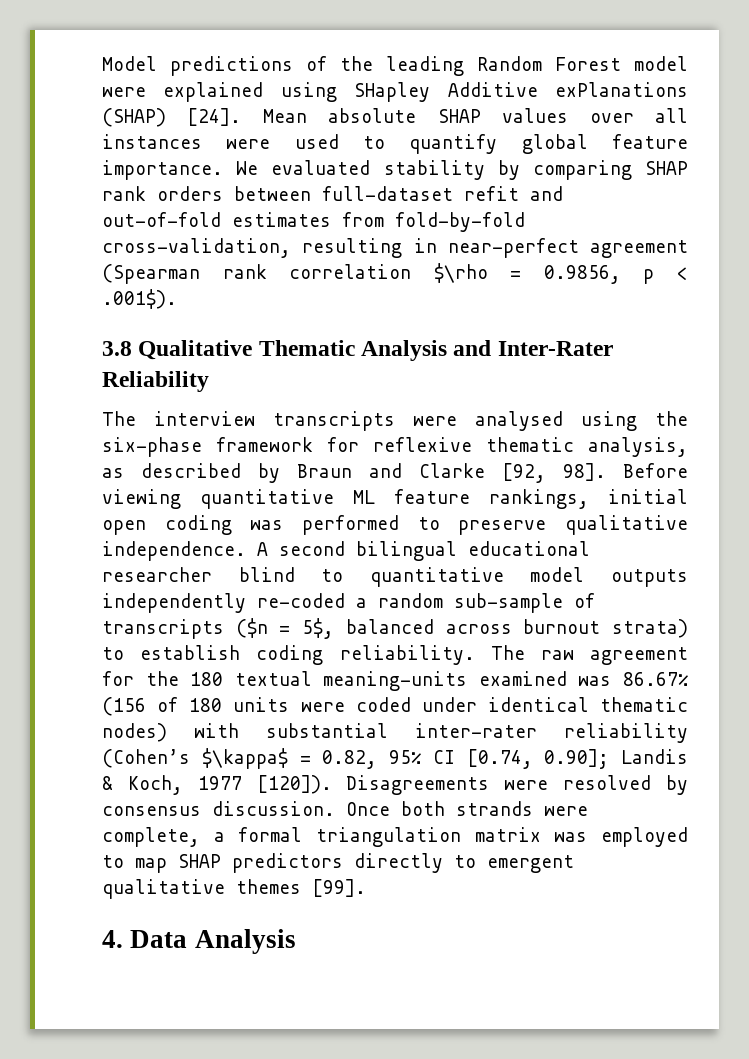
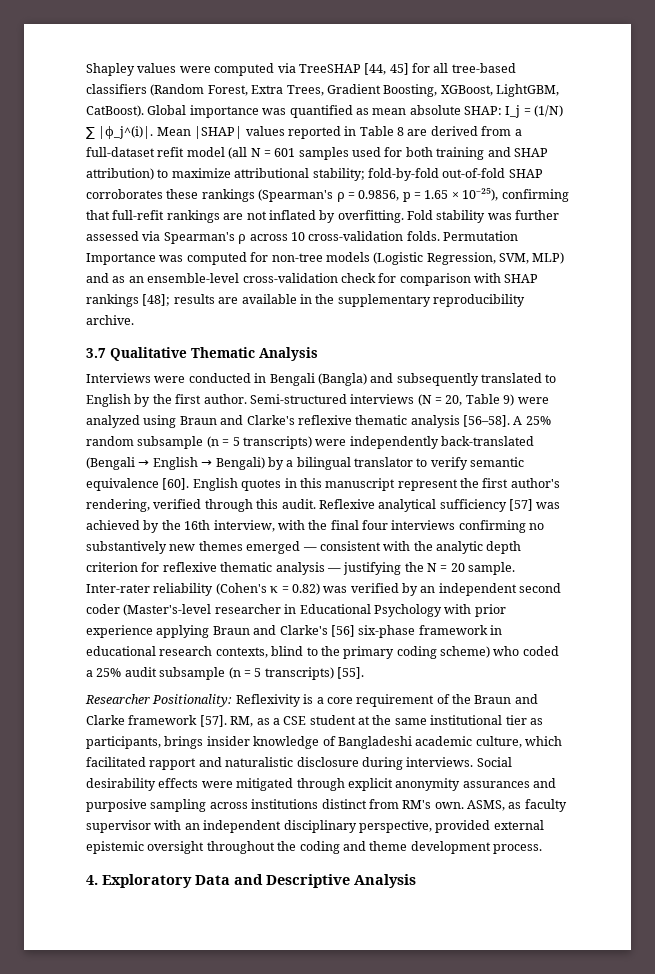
[102,56,688,76] [102,82,688,102] [102,108,689,127] [102,134,688,154] [102,160,688,180] [102,186,563,201] [102,212,525,232] [102,238,688,258] [102,263,688,284] [102,289,177,309] [102,340,613,361] [102,371,209,392] [102,411,688,431] [102,437,688,457] [102,463,688,483] [102,489,688,509] [102,515,688,535] [102,541,590,561] [102,567,688,587] [102,593,595,613] [102,618,688,639] [102,645,688,665] [102,671,689,691] [102,697,688,716] [102,723,688,743] [102,748,688,769] [102,775,688,795] [102,801,588,816] [102,827,688,847] [102,853,574,873] [102,879,366,899] [102,930,188,948] Model predictions of the leading Random Forest model were explained using SHapley Additive exPlanations (SHAP) [24]. Mean absolute SHAP values over all instances were used to quantify global feature importance. We evaluated stability by comparing SHAP rank orders between full-dataset refit and out-of-fold estimates from fold-by-fold cross-validation, resulting in near-perfect agreement (Spearman rank correlation $\rho = 0.9856, p < .001$). // 3.8 Qualitative Thematic Analysis and Inter-Rater Reliability // The interview transcripts were analysed using the six-phase framework for reflexive thematic analysis, as described by Braun and Clarke [92, 98]. Before viewing quantitative ML feature rankings, initial open coding was performed to preserve qualitative independence. A second bilingual educational researcher blind to quantitative model outputs independently re-coded a random sub-sample of transcripts ($n = 5$, balanced across burnout strata) to establish coding reliability. The raw agreement for the 180 textual meaning-units examined was 86.67% (156 of 180 units were coded under identical thematic nodes) with substantial inter-rater reliability (Cohen’s $\kappa$ = 0.82, 95% CI [0.74, 0.90]; Landis & Koch, 1977 [120]). Disagreements were resolved by consensus discussion. Once both strands were complete, a formal triangulation matrix was employed to map SHAP predictors directly to emergent qualitative themes [99]. // 4. Data -> [86,63,516,76] [86,84,559,97] [86,105,564,118] [86,126,522,139] [86,147,548,160] [86,168,543,181] [86,188,569,202] [86,210,560,223] [86,231,518,244] [86,252,565,265] [86,273,539,286] [86,294,525,307] [86,315,134,325] [86,347,318,361] [86,373,557,386] [86,394,549,407] [86,415,551,428] [86,436,534,449] [86,457,525,470] [86,478,560,491] [86,499,561,512] [86,520,545,533] [86,541,522,554] [86,562,516,575] [86,583,562,596] [86,604,506,617] [86,625,502,638] [86,646,559,659] [86,667,364,680] [85,694,538,707] [86,715,543,727] [86,736,562,749] [86,757,512,770] [86,778,556,791] [86,799,567,812] [86,820,544,833] [86,841,542,854] [86,874,350,888] Shapley values were computed via TreeSHAP [44, 45] for all tree-based classifiers (Random Forest, Extra Trees, Gradient Boosting, XGBoost, LightGBM, CatBoost). Global importance was quantified as mean absolute SHAP: I_j = (1/N) ∑ |ϕ_j^(i)|. Mean |SHAP| values reported in Table 8 are derived from a full-dataset refit model (all N = 601 samples used for both training and SHAP attribution) to maximize attributional stability; fold-by-fold out-of-fold SHAP corroborates these rankings (Spearman's ρ = 0.9856, p = 1.65 × 10⁻²⁵), confirming that full-refit rankings are not inflated by overfitting. Fold stability was further assessed via Spearman's ρ across 10 cross-validation folds. Permutation Importance was computed for non-tree models (Logistic Regression, SVM, MLP) and as an ensemble-level cross-validation check for comparison with SHAP rankings [48]; results are available in the supplementary reproducibility archive. // 3.7 Qualitative Thematic Analysis // Interviews were conducted in Bengali (Bangla) and subsequently translated to English by the first author. Semi-structured interviews (N = 20, Table 9) were analyzed using Braun and Clarke's reflexive thematic analysis [56–58]. A 25% random subsample (n = 5 transcripts) were independently back-translated (Bengali → English → Bengali) by a bilingual translator to verify semantic equivalence [60]. English quotes in this manuscript represent the first author's rendering, verified through this audit. Reflexive analytical sufficiency [57] was achieved by the 16th interview, with the final four interviews confirming no substantively new themes emerged — consistent with the analytic depth criterion for reflexive thematic analysis — justifying the N = 20 sample. Inter-rater reliability (Cohen's κ = 0.82) was verified by an independent second coder (Master's-level researcher in Educational Psychology with prior experience applying Braun and Clarke's [56] six-phase framework in educational research contexts, blind to the primary coding scheme) who coded a 25% audit subsample (n = 5 transcripts) [55]. // Researcher Positionality: Reflexivity is a core requirement of the Braun and Clarke framework [57]. RM, as a CSE student at the same institutional tier as participants, brings insider knowledge of Bangladeshi academic culture, which facilitated rapport and naturalistic disclosure during interviews. Social desirability effects were mitigated through explicit anonymity assurances and purposive sampling across institutions distinct from RM's own. ASMS, as faculty supervisor with an independent disciplinary perspective, provided external epistemic oversight throughout the coding and theme development process. // 4. Exploratory Data and Descriptive

